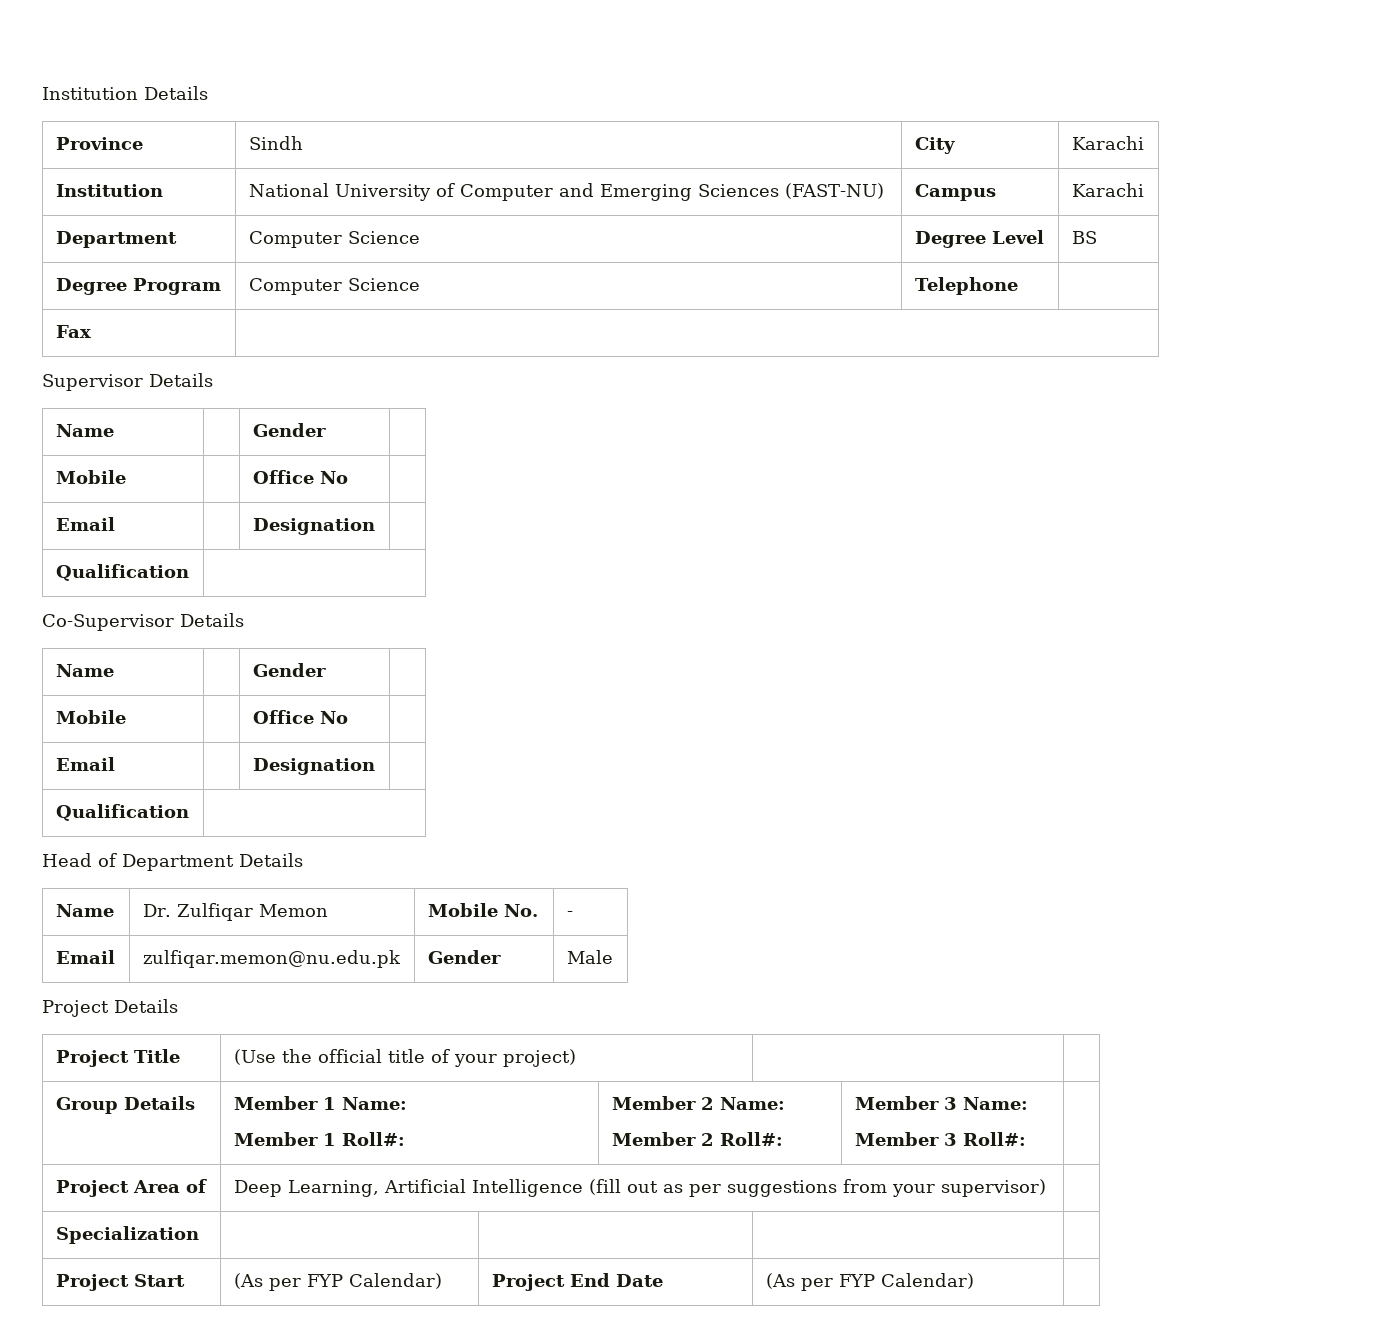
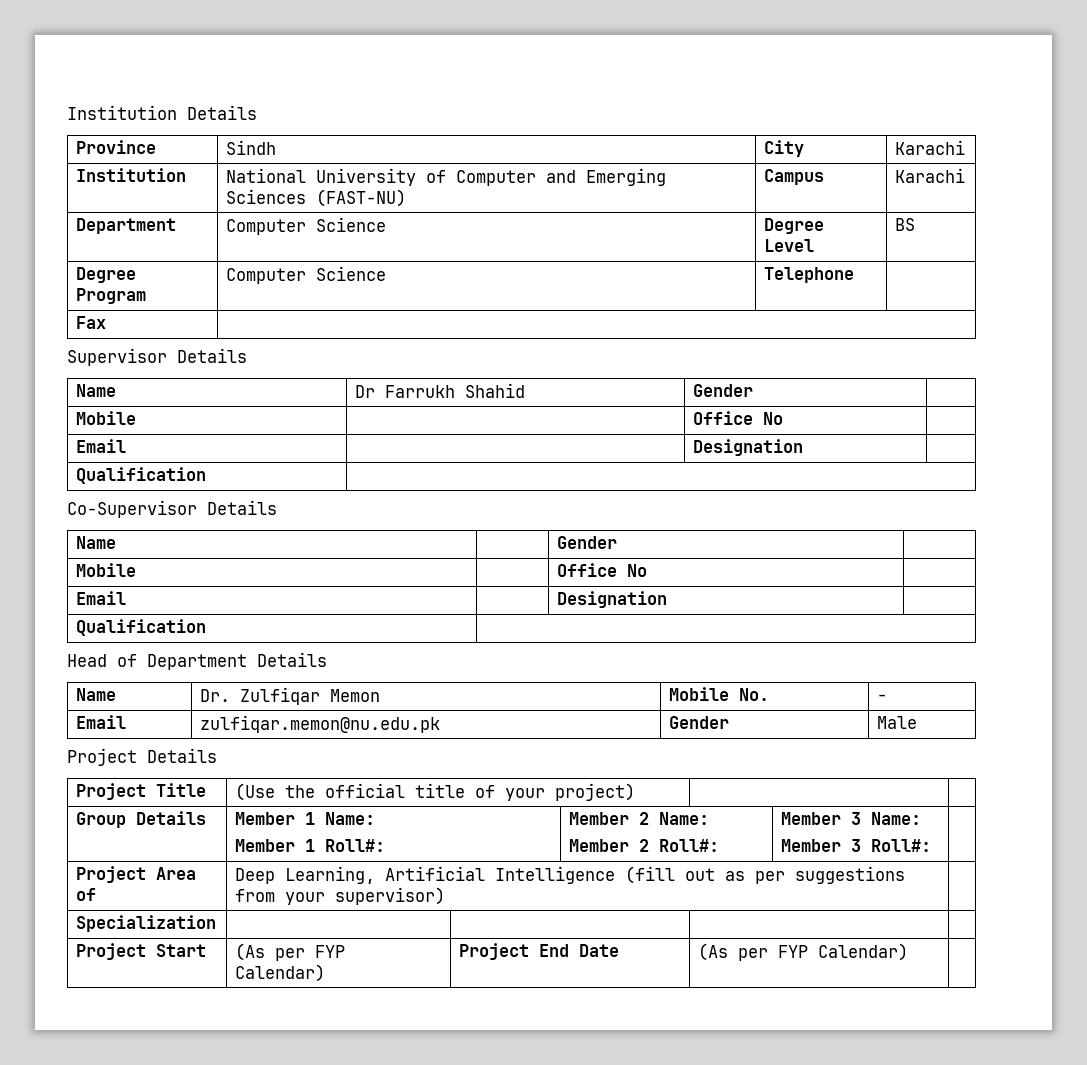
(114, 430) none -> [354,383,525,398] Dr Farrukh Shahid

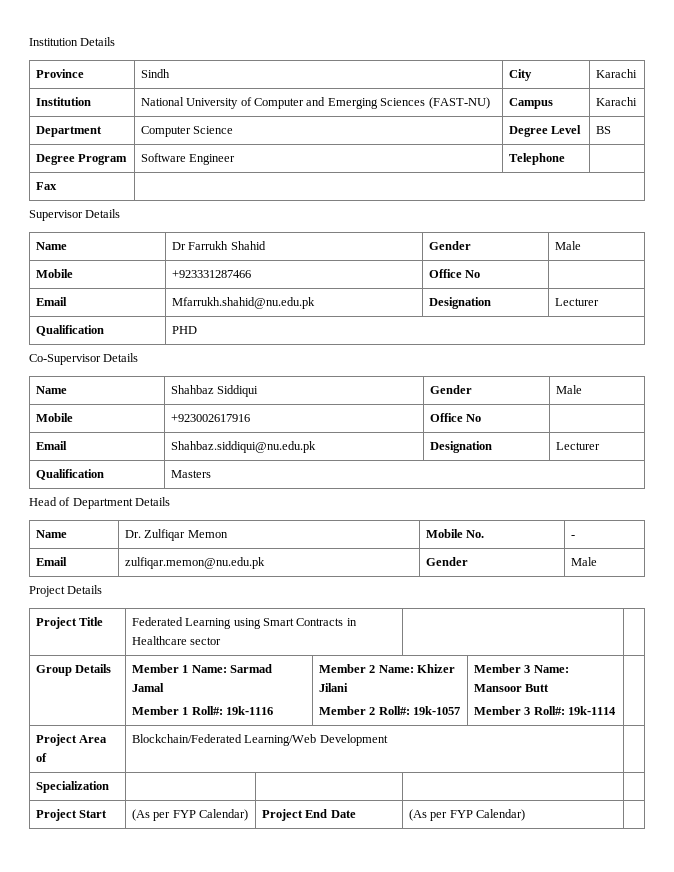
[225,266,386,284] Computer Science -> [140,153,236,165] Software Engineer
[75,411,136,425] [692,411,783,425] [75,439,126,453] [692,439,803,456] [75,467,206,484] // Mobile | | Office No | // Email | | Designation | // Qualification | -> [554,241,581,250] [35,269,73,278] [171,270,251,278] [428,269,481,278] [35,297,67,306] [171,297,315,309] [428,297,491,309] [554,298,599,306] [35,325,104,336] [171,326,197,334] Male // Mobile | +923331287466 | Office No | // Email | Mfarrukh.shahid@nu.edu.pk | Designation | Lecturer // Qualification | PHD
[556,536,617,549] [75,563,136,577] [556,563,647,577] [75,591,126,605] [556,591,667,608] [75,619,206,636] | Gender | // Mobile | | Office No | // Email | | Designation | // Qualification | -> [170,385,259,397] [429,385,472,394] [555,385,582,394] [35,413,73,422] [170,414,250,422] [429,413,482,422] [35,441,67,450] [170,441,316,453] [429,441,492,453] [555,442,600,450] [35,469,104,480] [170,470,211,478] Shahbaz Siddiqui | Gender | Male // Mobile | +923002617916 | Office No | // Email | Shahbaz.siddiqui@nu.edu.pk | Designation | Lecturer // Qualification | Masters
[234,783,635,801] (Use the official title of your project) -> [131,617,357,629] [131,636,222,645] Federated Learning using Smart Contracts in Healthcare sector
(375, 818) none -> [230,664,273,673] [131,683,164,692] Sarmad Jamal
(385, 845) none -> [226,706,274,715] 19k-1116
(709, 818) none -> [417,664,456,673] [318,683,348,692] Khizer Jilani
(719, 845) none -> [413,706,461,715] 19k-1057
(921, 818) none -> [473,684,550,692] Mansoor Butt
(931, 845) none -> [568,706,617,715] 19k-1114
[234,866,905,884] [234,887,445,905] Deep Learning, Artificial Intelligence (fill out as per suggestions from your supervisor) -> [131,734,388,746] Blockchain/Federated Learning/Web Development

